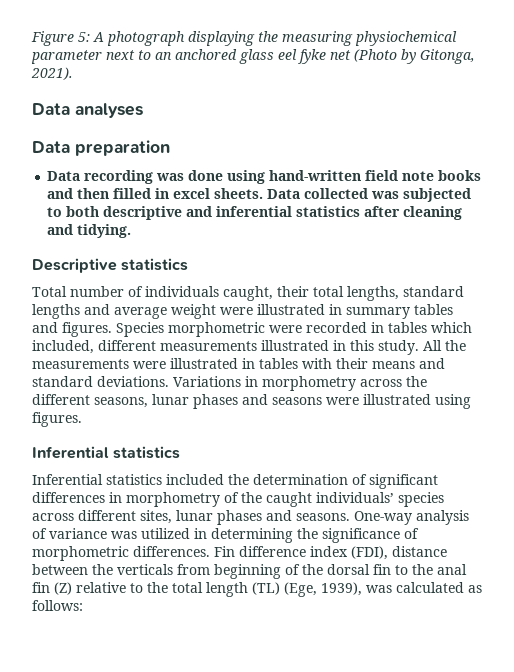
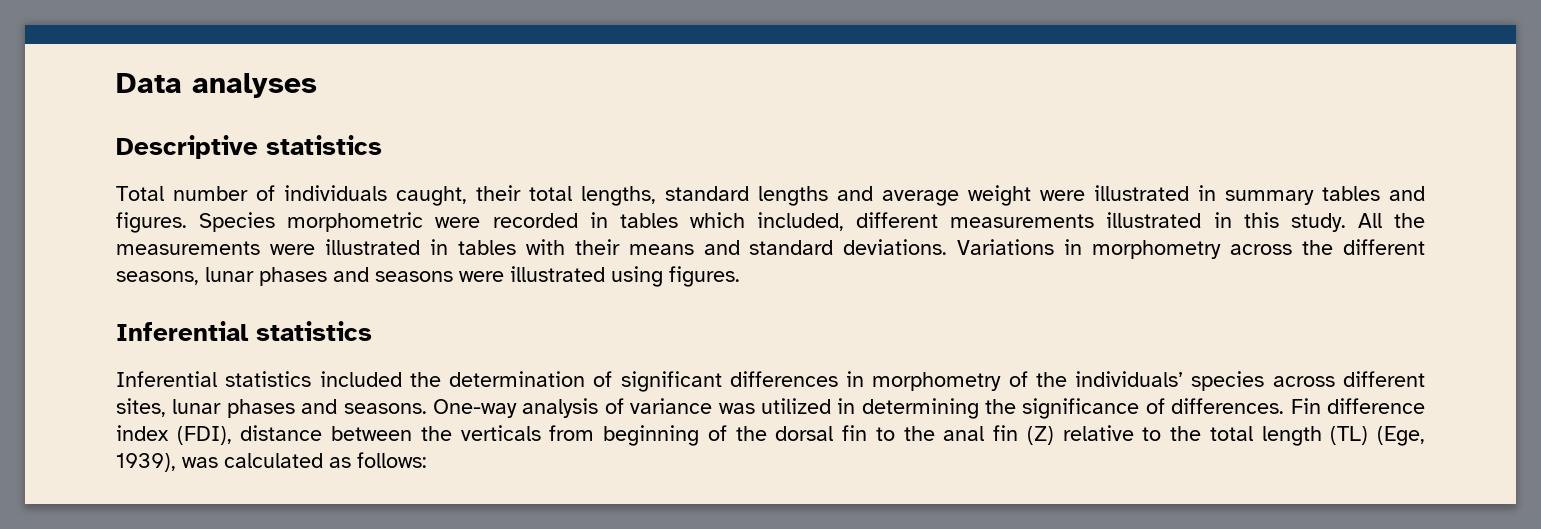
[31,31,457,46] [31,49,475,64] [31,67,73,80] [32,103,143,118] [32,140,170,156] [47,170,482,184] [47,188,472,202] [47,206,463,220] [47,224,132,238] Figure 5: A photograph displaying the measuring physiochemical parameter next to an anchored glass eel fyke net (Photo by Gitonga, 2021). // Data analyses // Data preparation // Data recording was done using hand-written field note books and then filled in excel sheets. Data collected was subjected to both descriptive and inferential statistics after cleaning and tidying. -> [116,73,317,98] Data analyses
[266,492,312,507] caught -> (1067, 379) none
[32,546,129,561] morphometric -> (1165, 406) none

